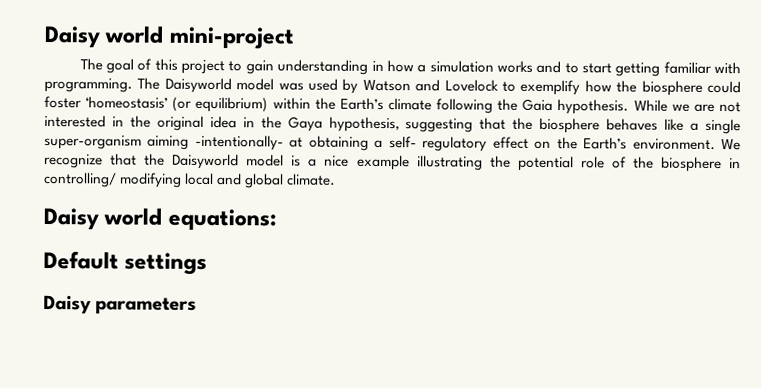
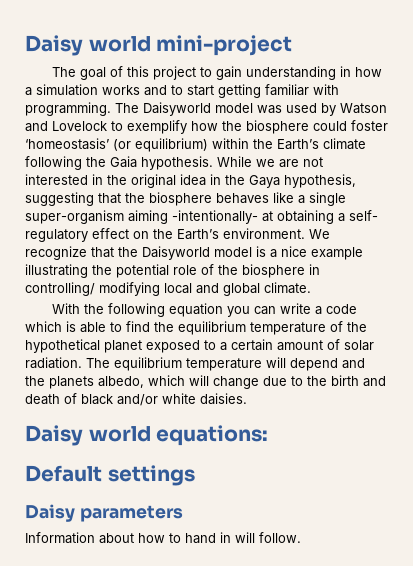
(337, 179) none -> [52,303,358,317] [25,321,367,335] [25,339,374,353] [25,357,365,371] [25,375,386,389] [25,393,247,406] // With the following equation you can write a code which is able to find the equilibrium temperature of the hypothetical planet exposed to a certain amount of solar radiation. The equilibrium temperature will depend and the planets albedo, which will change due to the birth and death of black and/or white daisies.
(198, 306) none -> [25,532,301,544] // Information about how to hand in will follow.

